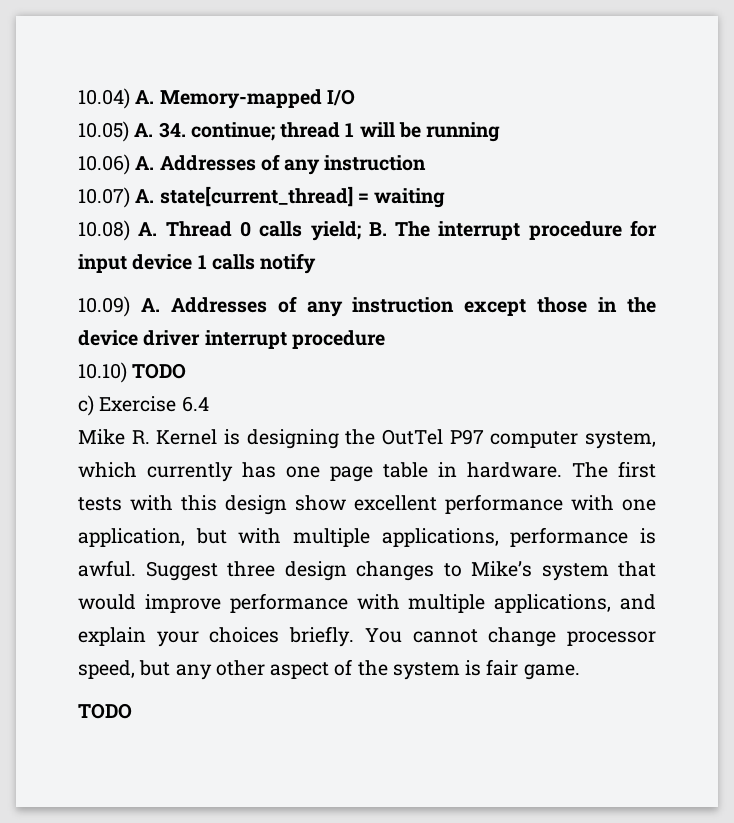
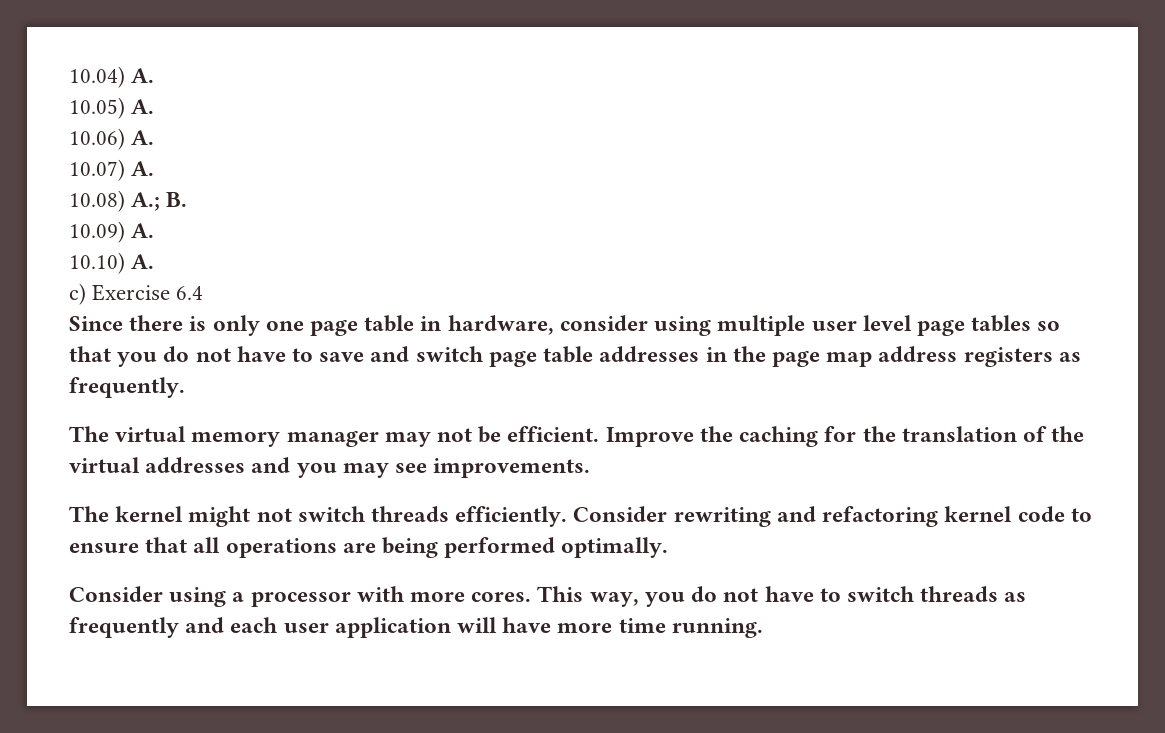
[159,89,355,109] Memory-mapped I/O -> (155, 75) none
[158,122,501,142] [78,154,427,175] [78,186,446,208] [78,220,657,241] [78,253,317,274] [78,296,657,317] [78,330,385,349] 34. continue; thread 1 will be running // 10.06) A. Addresses of any instruction // 10.07) A. state[current_thread] = waiting // 10.08) A. Thread 0 calls yield; B. The interrupt procedure for input device 1 calls notify // 10.09) A. Addresses of any instruction except those in the device driver interrupt procedure -> [69,128,155,150] [69,159,155,181] [69,190,188,212] [69,221,155,243] // 10.06) A. // 10.07) A. // 10.08) A.; B. // 10.09) A.
[132,363,187,379] TODO -> [131,254,155,269] A.
[78,429,656,449] [78,461,656,482] [78,494,656,515] [78,527,656,547] [78,560,656,581] [78,593,656,613] [78,626,656,647] [78,659,580,680] [78,703,132,719] Mike R. Kernel is designing the OutTel P97 computer system, which currently has one page table in hardware. The first tests with this design show excellent performance with one application, but with multiple applications, performance is awful. Suggest three design changes to Mike’s system that would improve performance with multiple applications, and explain your choices briefly. You cannot change processor speed, but any other aspect of the system is fair game. // TODO -> [69,315,1061,336] [69,346,1081,367] [69,377,185,398] [69,426,1085,447] [69,457,591,478] [69,506,1092,527] [69,537,669,558] [69,586,1027,607] [69,617,763,638] Since there is only one page table in hardware, consider using multiple user level page tables so that you do not have to save and switch page table addresses in the page map address registers as frequently. // The virtual memory manager may not be efficient. Improve the caching for the translation of the virtual addresses and you may see improvements. // The kernel might not switch threads efficiently. Consider rewriting and refactoring kernel code to ensure that all operations are being performed optimally. // Consider using a processor with more cores. This way, you do not have to switch threads as frequently and each user application will have more time running.

